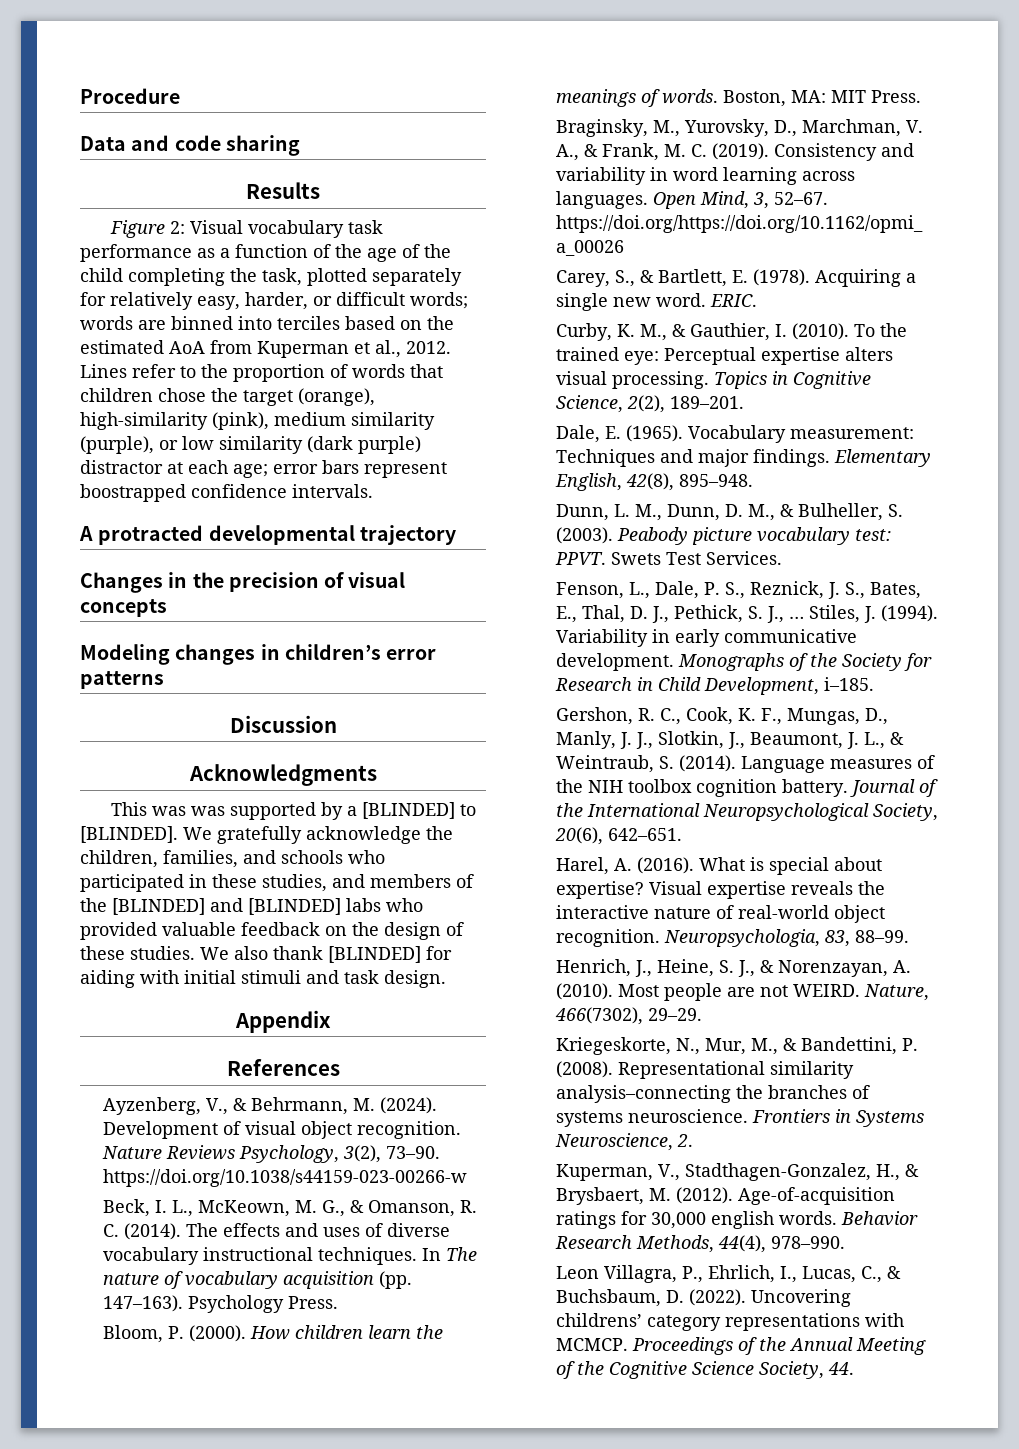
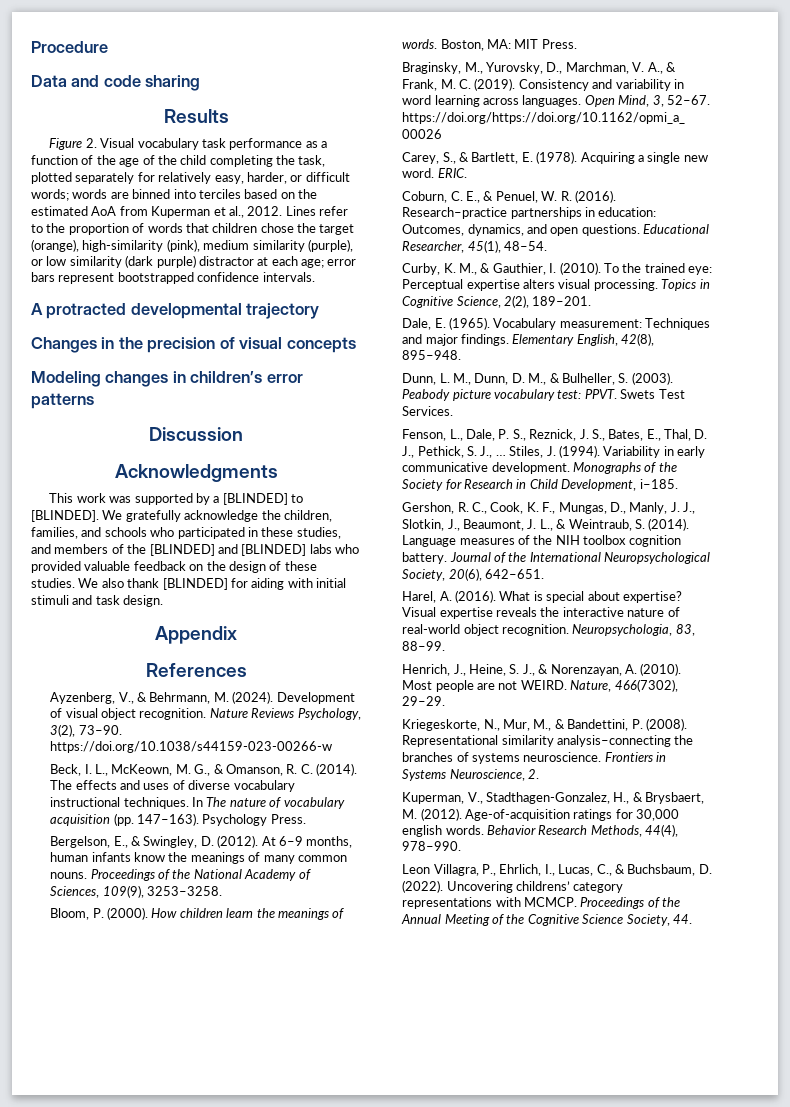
[170,221,186,234] 2: -> [85,138,97,148] 2.
[80,484,186,502] boostrapped -> [117,272,194,284] bootstrapped
[152,806,187,816] was -> [76,493,106,503] work
(338, 1302) none -> [50,835,353,848] [50,852,347,864] [50,869,311,881] [50,885,223,898] // Bergelson, E., & Swingley, D. (2012). At 6–9 months, human infants know the meanings of many common nouns. Proceedings of the National Academy of Sciences, 109(9), 3253–3258.
(757, 300) none -> [402,190,616,203] [402,207,657,219] [402,224,710,236] [402,240,548,253] // Coburn, C. E., & Penuel, W. R. (2016). Research–practice partnerships in education: Outcomes, dynamics, and open questions. Educational Researcher, 45(1), 48–54.

